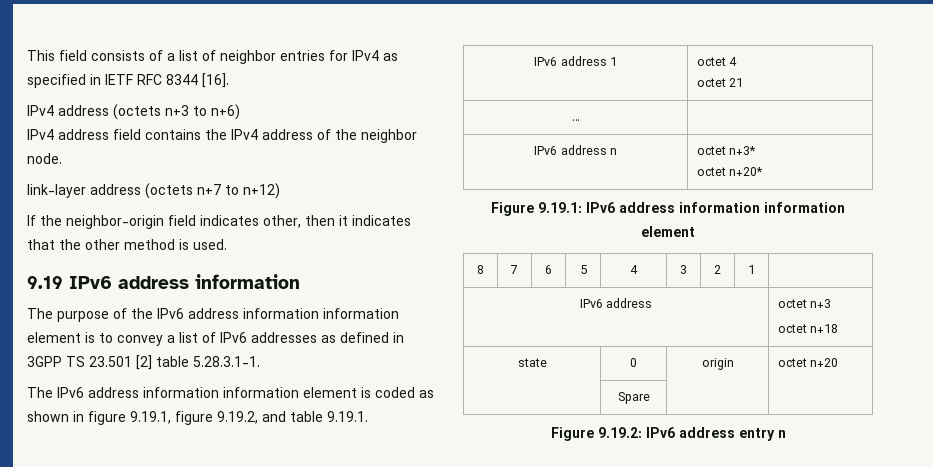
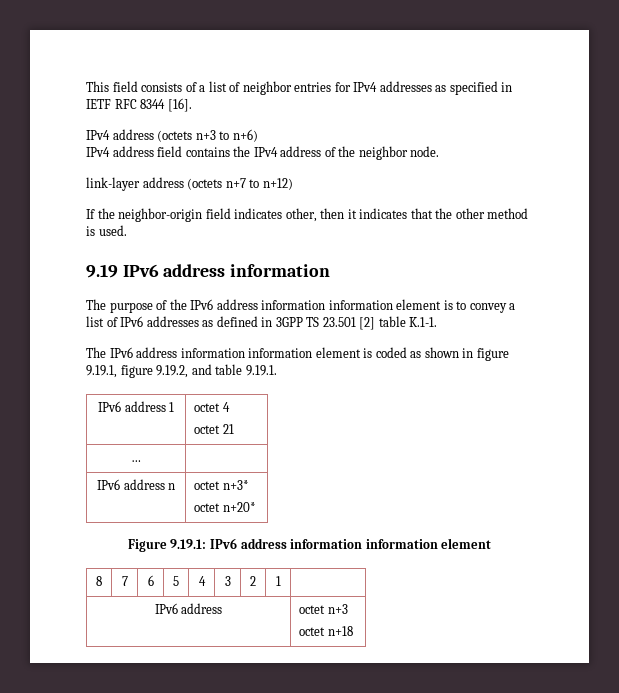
(379, 55) none -> [379,81,432,92] addresses
[193,356,260,367] 5.28.3.1-1. -> [409,317,438,327] K.1-1.
[517,358,547,367] [630,358,637,367] [701,358,734,370] [777,358,838,367] [617,392,650,404] [550,427,786,441] // state | 0 | origin | octet n+20 // | Spare | | // Figure 9.19.2: IPv6 address entry n -> (353, 631) none

